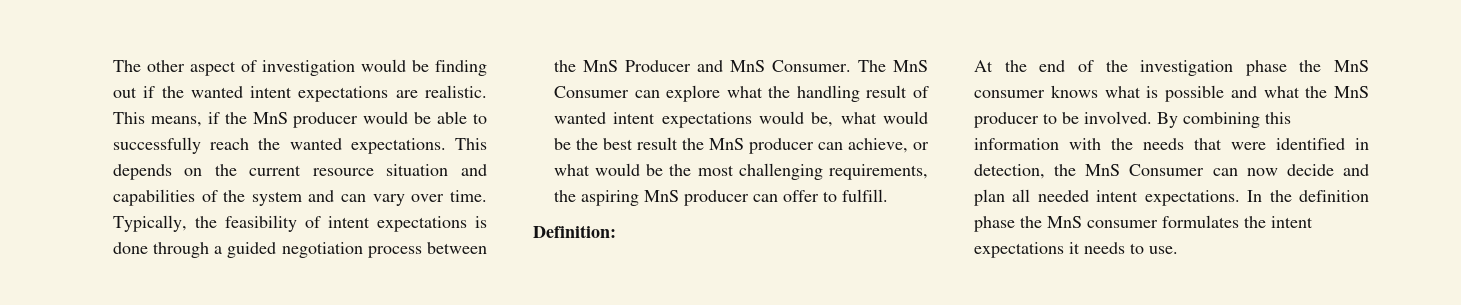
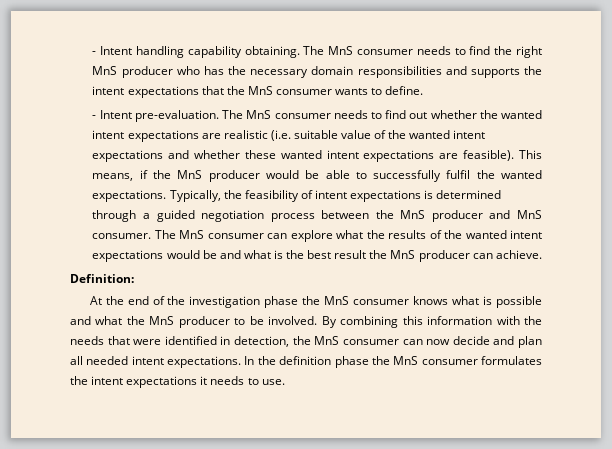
[112,59,488,76] [112,86,156,98] The other aspect of investigation would be finding out if -> [92,46,542,58] [92,66,542,78] [92,86,424,98] [92,110,477,122] - Intent handling capability obtaining. The MnS consumer needs to find the right MnS producer who has the necessary domain responsibilities and supports the intent expectations that the MnS consumer wants to define. // - Intent pre-evaluation. The MnS consumer needs to find out whether
[425,85,487,98] realistic. -> [223,130,486,141] [92,150,515,162] realistic (i.e. suitable value of the wanted intent expectations and whether these wanted intent expectations are feasible).
[210,138,250,150] reach -> [446,170,471,179] fulfil
[454,138,487,150] [112,164,487,180] [112,189,488,206] This depends on the current resource situation and capabilities of the system and can vary over time. -> (167, 196) none
[112,242,148,254] done -> [436,190,502,199] determined
[624,60,691,72] Producer -> [431,210,483,222] producer
[771,60,928,72] [553,86,629,98] Consumer. The MnS Consumer -> [92,230,264,239] consumer. The MnS consumer
[796,85,929,102] handling result of -> [388,230,463,239] results of the
[811,111,928,127] [553,138,571,150] be, what would be -> [202,250,283,259] be and what is
[847,138,929,153] [553,163,928,180] [553,189,888,206] achieve, or what would be the most challenging requirements, the aspiring MnS producer can offer to fulfill. -> [495,250,542,259] achieve.
[1129,164,1205,176] Consumer -> [342,339,399,345] consumer

